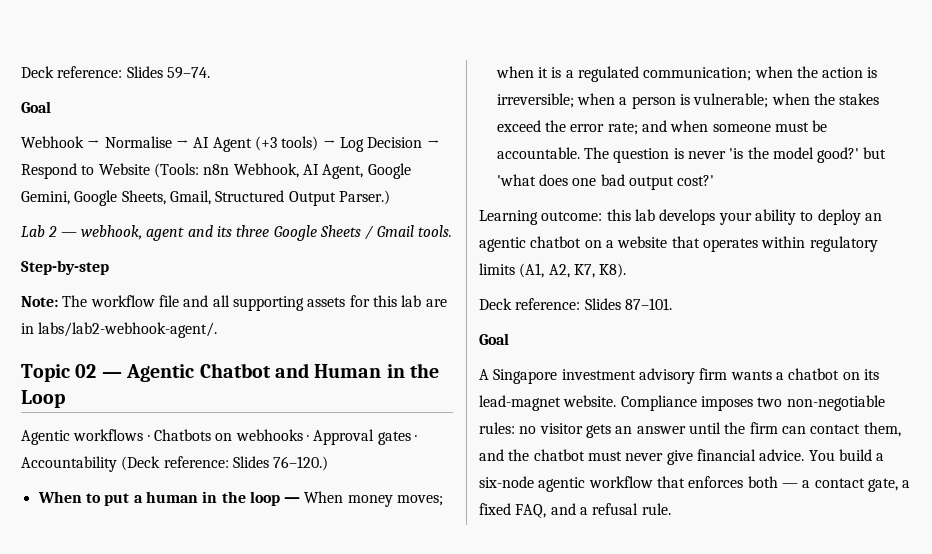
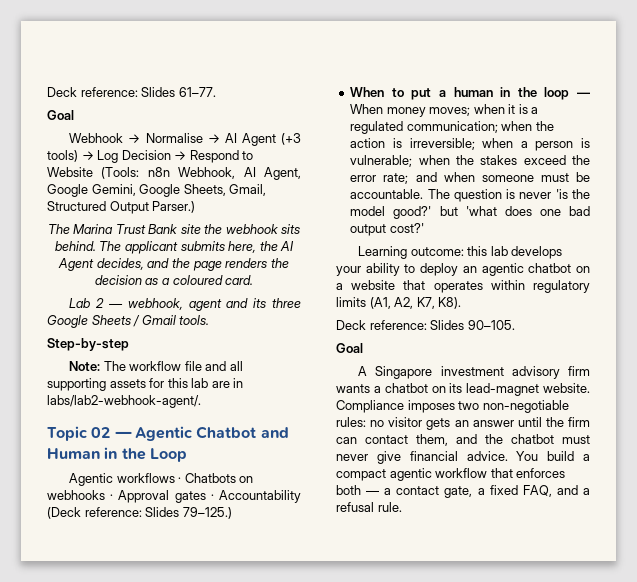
[21,66,210,79] Deck reference: Slides 59–74. -> [47,87,216,97] Deck reference: Slides 61–77.
(390, 197) none -> [47,224,301,234] [54,241,295,254] [58,258,289,271] [94,275,254,285] // The Marina Trust Bank site the webhook sits behind. The applicant submits here, the AI Agent decides, and the page renders the decision as a coloured card.
[273,456,329,471] 76–120.) -> [182,507,232,519] 79–125.)
[624,298,672,310] 87–101. -> [467,320,515,330] 90–105.
[479,476,534,488] six-node -> [336,469,386,481] compact

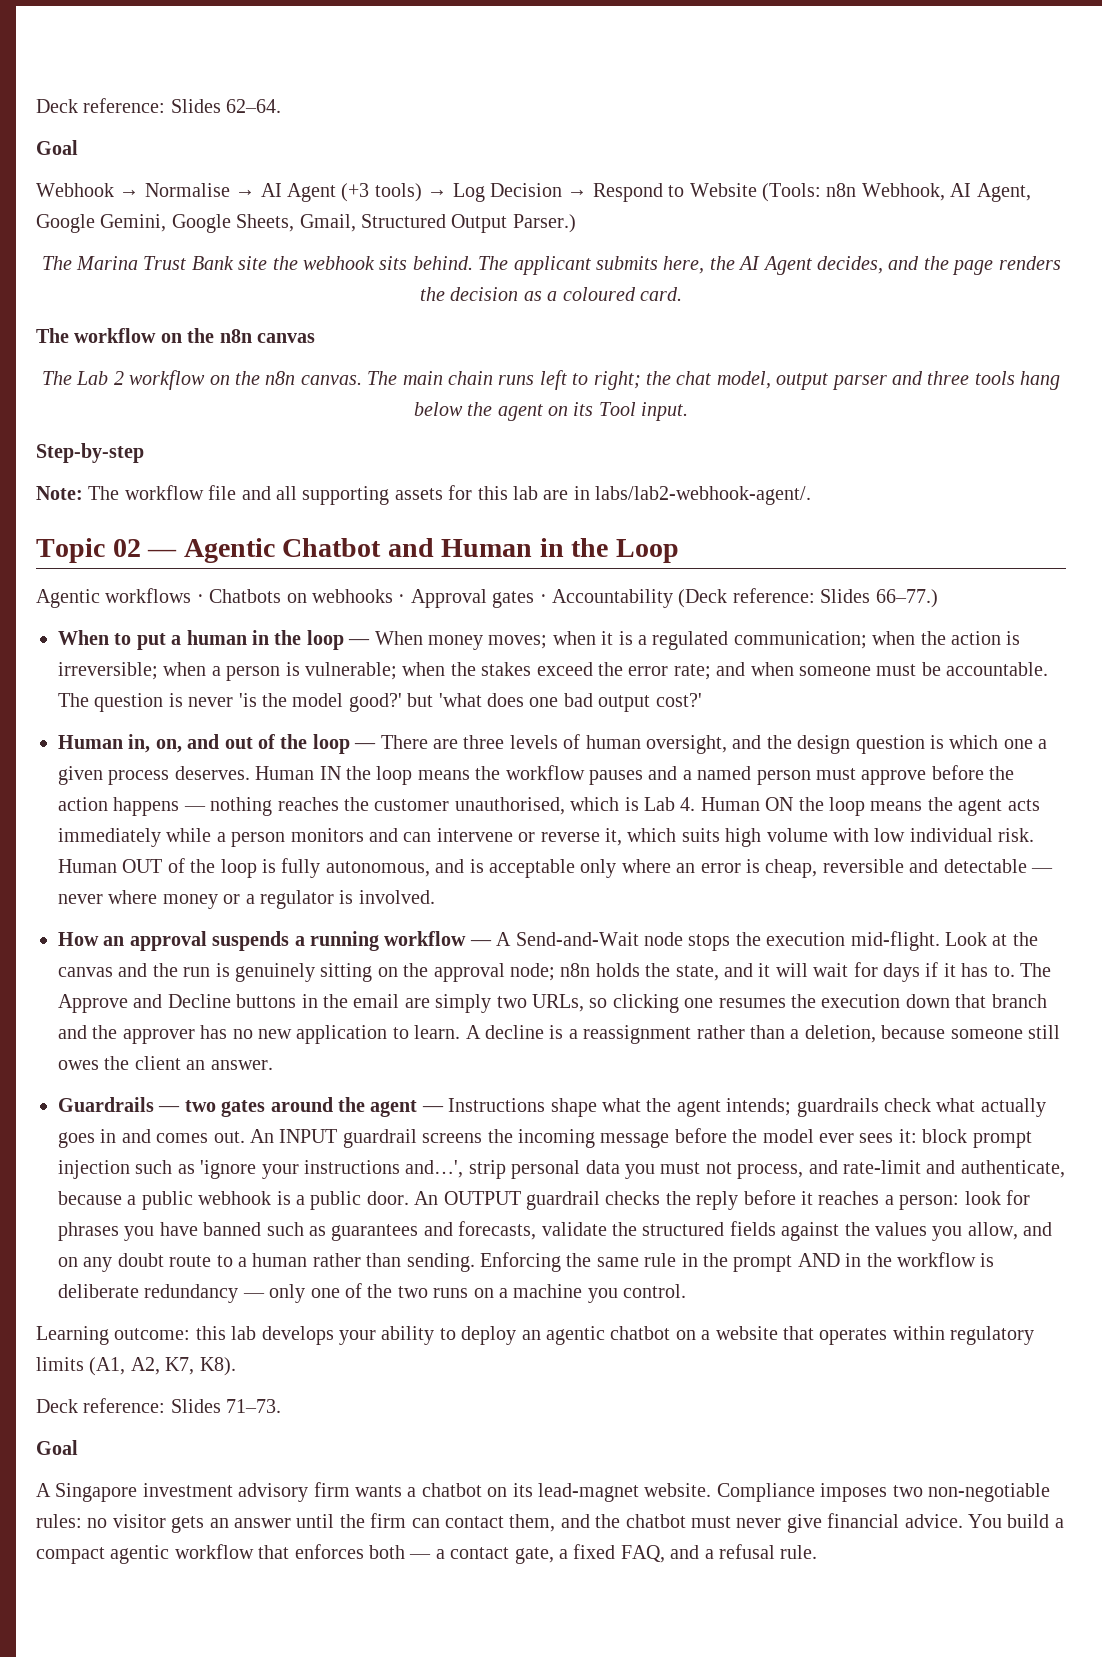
[47,87,216,97] Deck reference: Slides 61–77. -> [36,98,282,113] Deck reference: Slides 62–64.
[69,298,301,311] [47,315,210,328] Lab 2 — webhook, agent and its three Google Sheets / Gmail tools. -> [36,328,315,343] [41,370,1061,390] [413,402,689,421] The workflow on the n8n canvas // The Lab 2 workflow on the n8n canvas. The main chain runs left to right; the chat model, output parser and three tools hang below the agent on its Tool input.
[182,507,232,519] 79–125.) -> [875,589,938,608] 66–77.)
(424, 228) none -> [58,734,1048,754] [58,765,1015,785] [58,797,1040,816] [58,828,1035,847] [58,858,1053,878] [58,890,435,909] [58,931,1038,951] [58,962,1051,982] [58,994,1047,1013] [58,1025,1060,1044] [58,1056,273,1070] [58,1097,1046,1117] [58,1128,1032,1148] [58,1160,1065,1179] [58,1190,1030,1210] [58,1221,1053,1241] [58,1252,995,1272] [58,1283,687,1303] // Human in, on, and out of the loop — There are three levels of human oversight, and the design question is which one a given process deserves. Human IN the loop means the workflow pauses and a named person must approve before the action happens — nothing reaches the customer unauthorised, which is Lab 4. Human ON the loop means the agent acts immediately while a person monitors and can intervene or reverse it, which suits high volume with low individual risk. Human OUT of the loop is fully autonomous, and is acceptable only where an error is cheap, reversible and detectable — never where money or a regulator is involved. // How an approval suspends a running workflow — A Send-and-Wait node stops the execution mid-flight. Look at the canvas and the run is genuinely sitting on the approval node; n8n holds the state, and it will wait for days if it has to. The Approve and Decline buttons in the email are simply two URLs, so clicking one resumes the execution down that branch and the approver has no new application to learn. A decline is a reassignment rather than a deletion, because someone still owes the client an answer. // Guardrails — two gates around the agent — Instructions shape what the agent intends; guardrails check what actually goes in and comes out. An INPUT guardrail screens the incoming message before the model ever sees it: block prompt injection such as 'ignore your instructions and…', strip personal data you must not process, and rate-limit and authenticate, because a public webhook is a public door. An OUTPUT guardrail checks the reply before it reaches a person: look for phrases you have banned such as guarantees and forecasts, validate the structured fields against the values you allow, and on any doubt route to a human rather than sending. Enforcing the same rule in the prompt AND in the workflow is deliberate redundancy — only one of the two runs on a machine you control.
[467,320,515,330] 90–105. -> [226,1399,282,1413] 71–73.

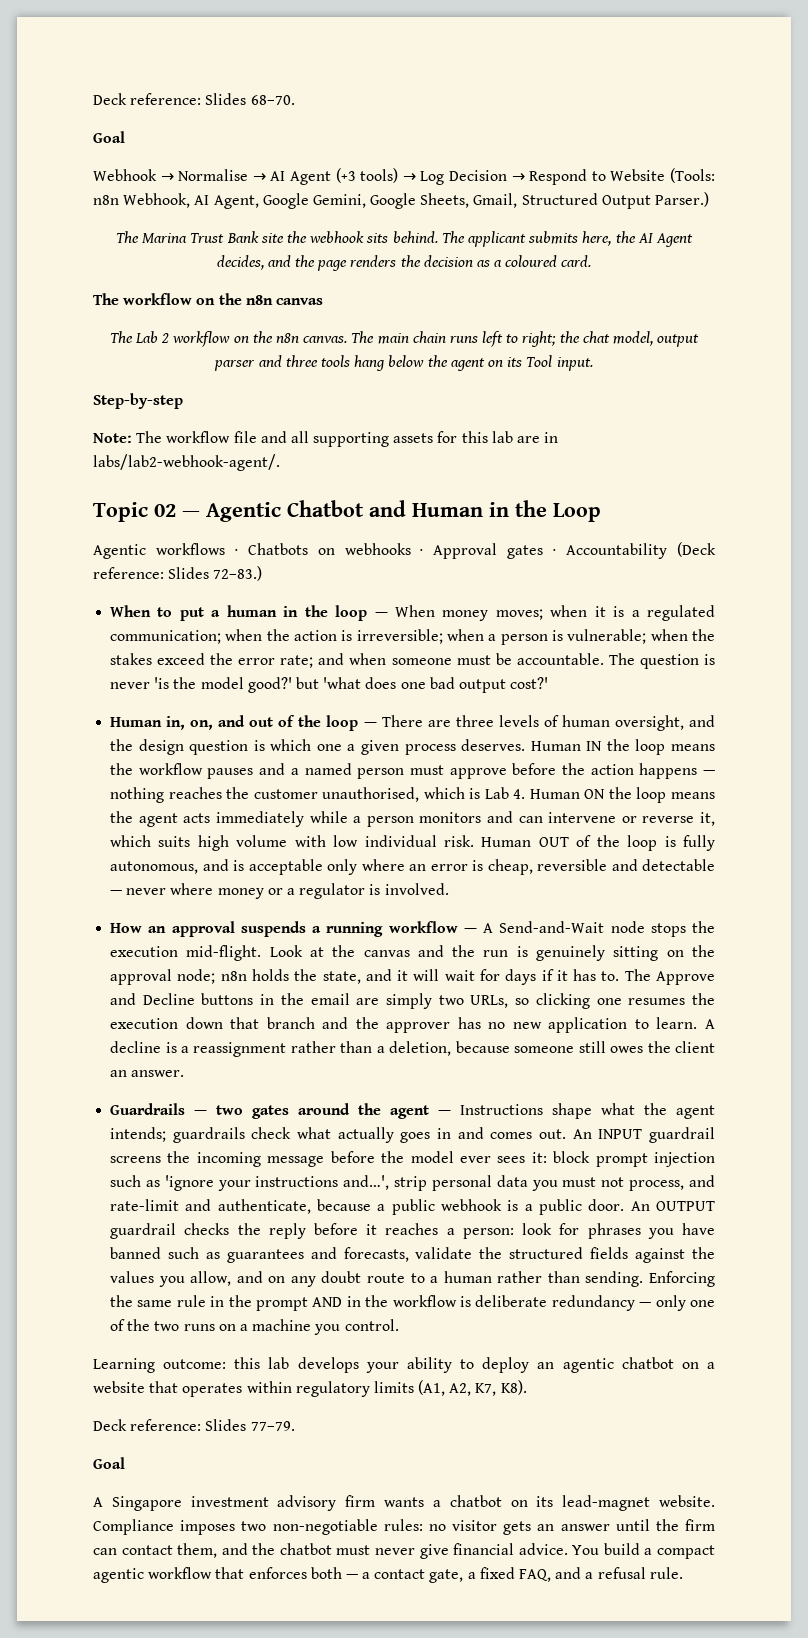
[36,98,282,113] Deck reference: Slides 62–64. -> [93,93,295,105] Deck reference: Slides 68–70.
[875,589,938,608] 66–77.) -> [213,566,263,581] 72–83.)
[226,1399,282,1413] 71–73. -> [250,1421,295,1431] 77–79.

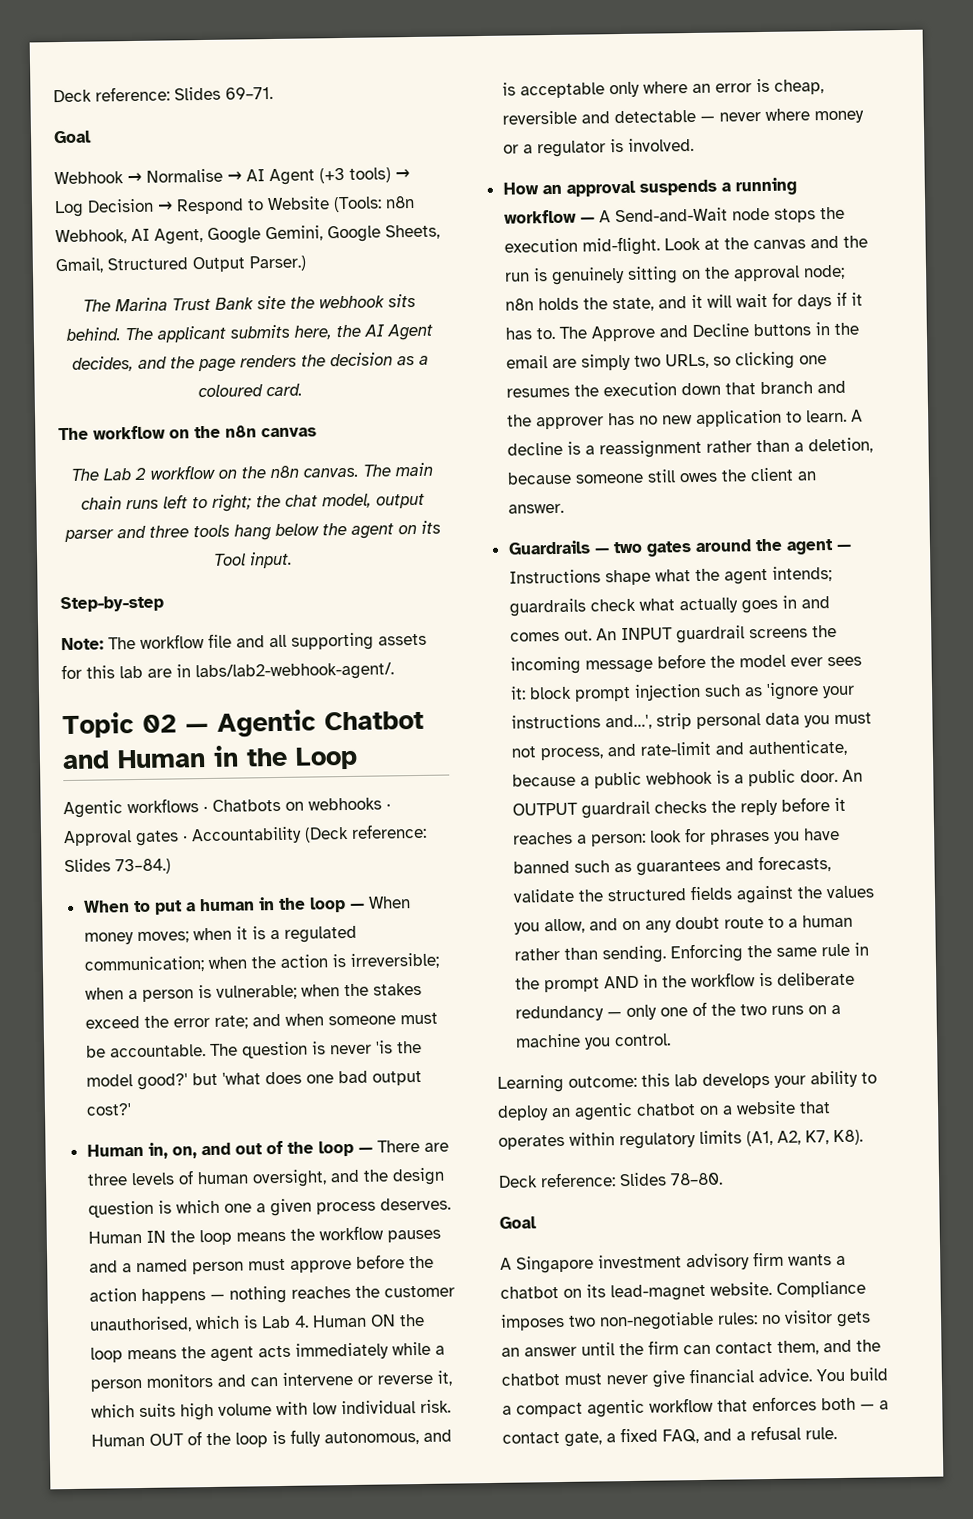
[93,93,295,105] Deck reference: Slides 68–70. -> [53,86,273,103] Deck reference: Slides 69–71.
[213,566,263,581] 72–83.) -> [115,858,171,875] 73–84.)
[250,1421,295,1431] 77–79. -> [670,1172,723,1186] 78–80.

